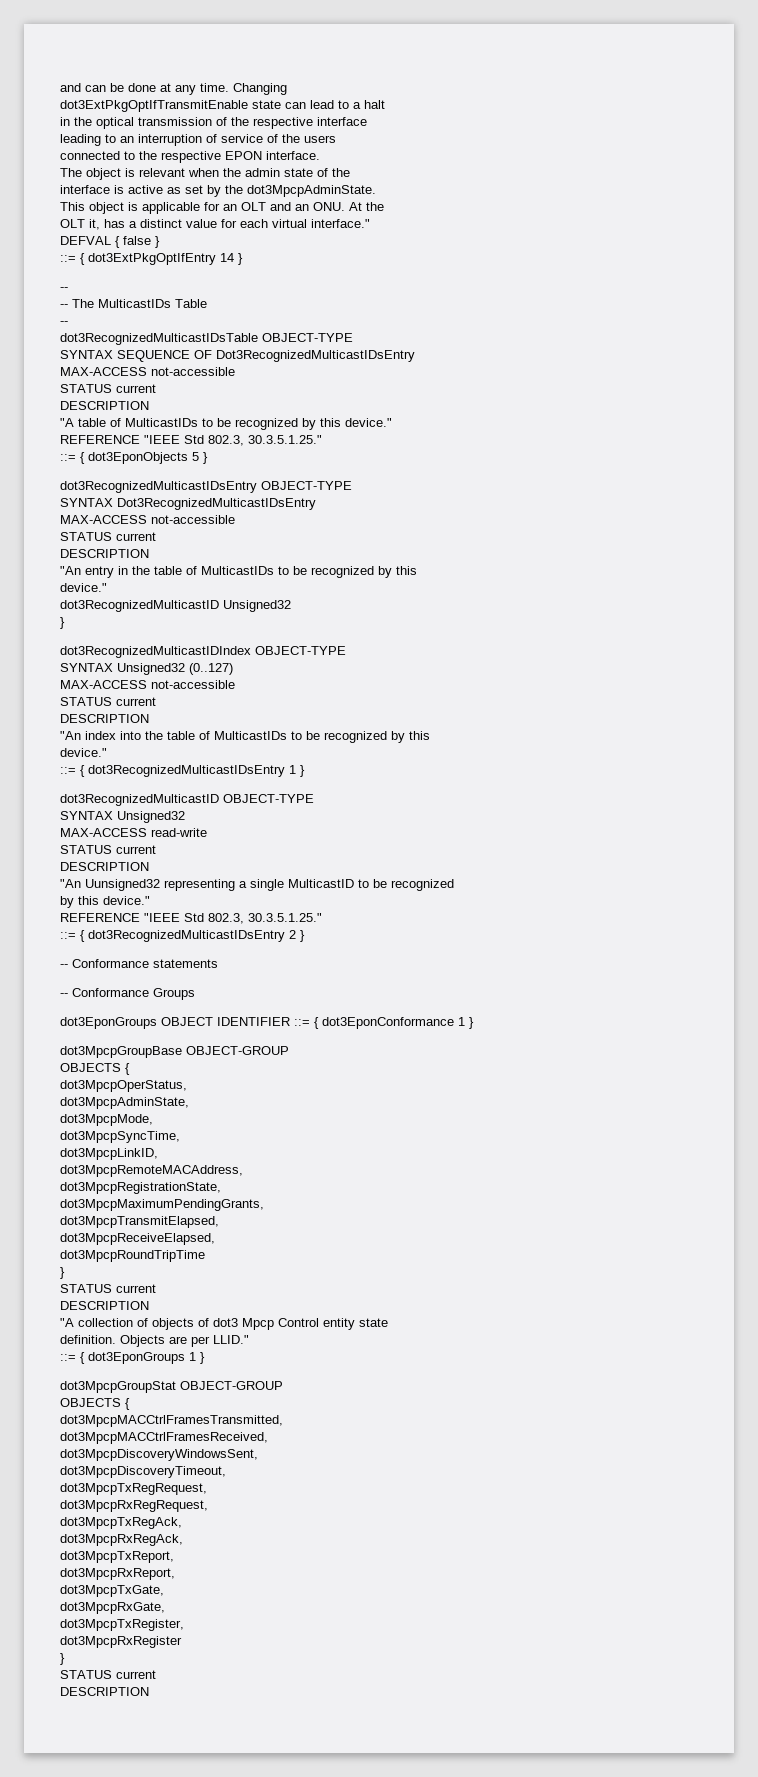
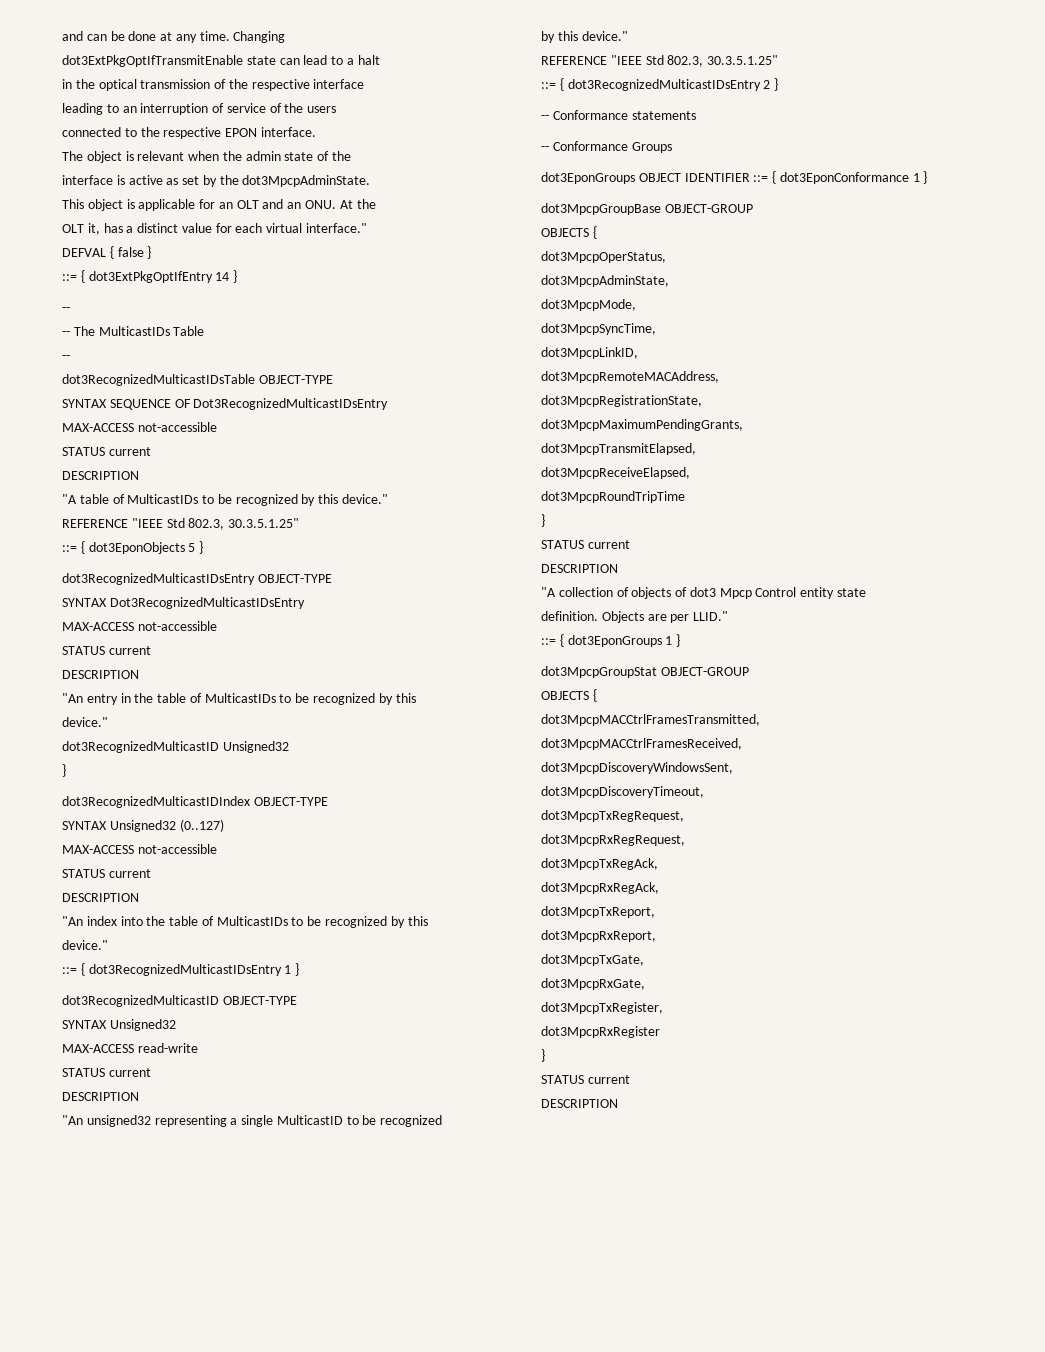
[248,435,322,444] 30.3.5.1.25." -> [228,518,300,528] 30.3.5.1.25"
[85,879,160,891] Uunsigned32 -> [86,1115,151,1127] unsigned32
[248,913,322,922] 30.3.5.1.25." -> [707,55,779,65] 30.3.5.1.25"

